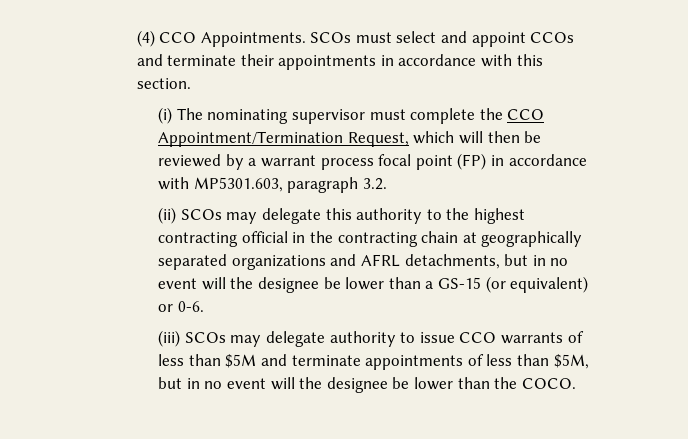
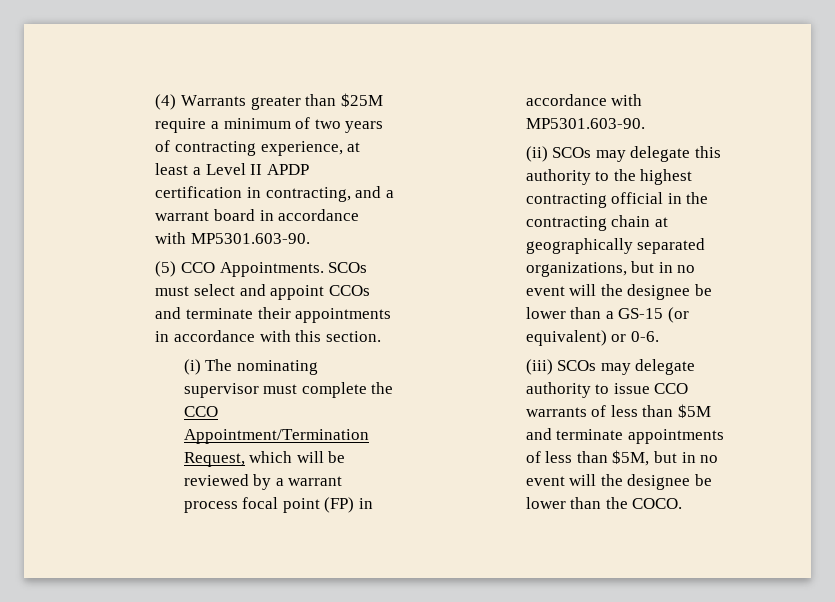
(155, 38) none -> [181,93,383,110] [155,117,384,133] [155,140,361,156] [155,163,309,175] [155,186,394,202] [155,209,360,221] [155,232,311,244] [155,261,177,277] Warrants greater than $25M require a minimum of two years of contracting experience, at least a Level II APDP certification in contracting, and a warrant board in accordance with MP5301.603-90. // (5)
[487,131,520,143] then -> (324, 457) none
[193,177,388,193] MP5301.603, paragraph 3.2. -> [525,118,645,129] MP5301.603-90.
[231,254,500,270] organizations and AFRL detachments, -> [525,262,627,277] organizations,

